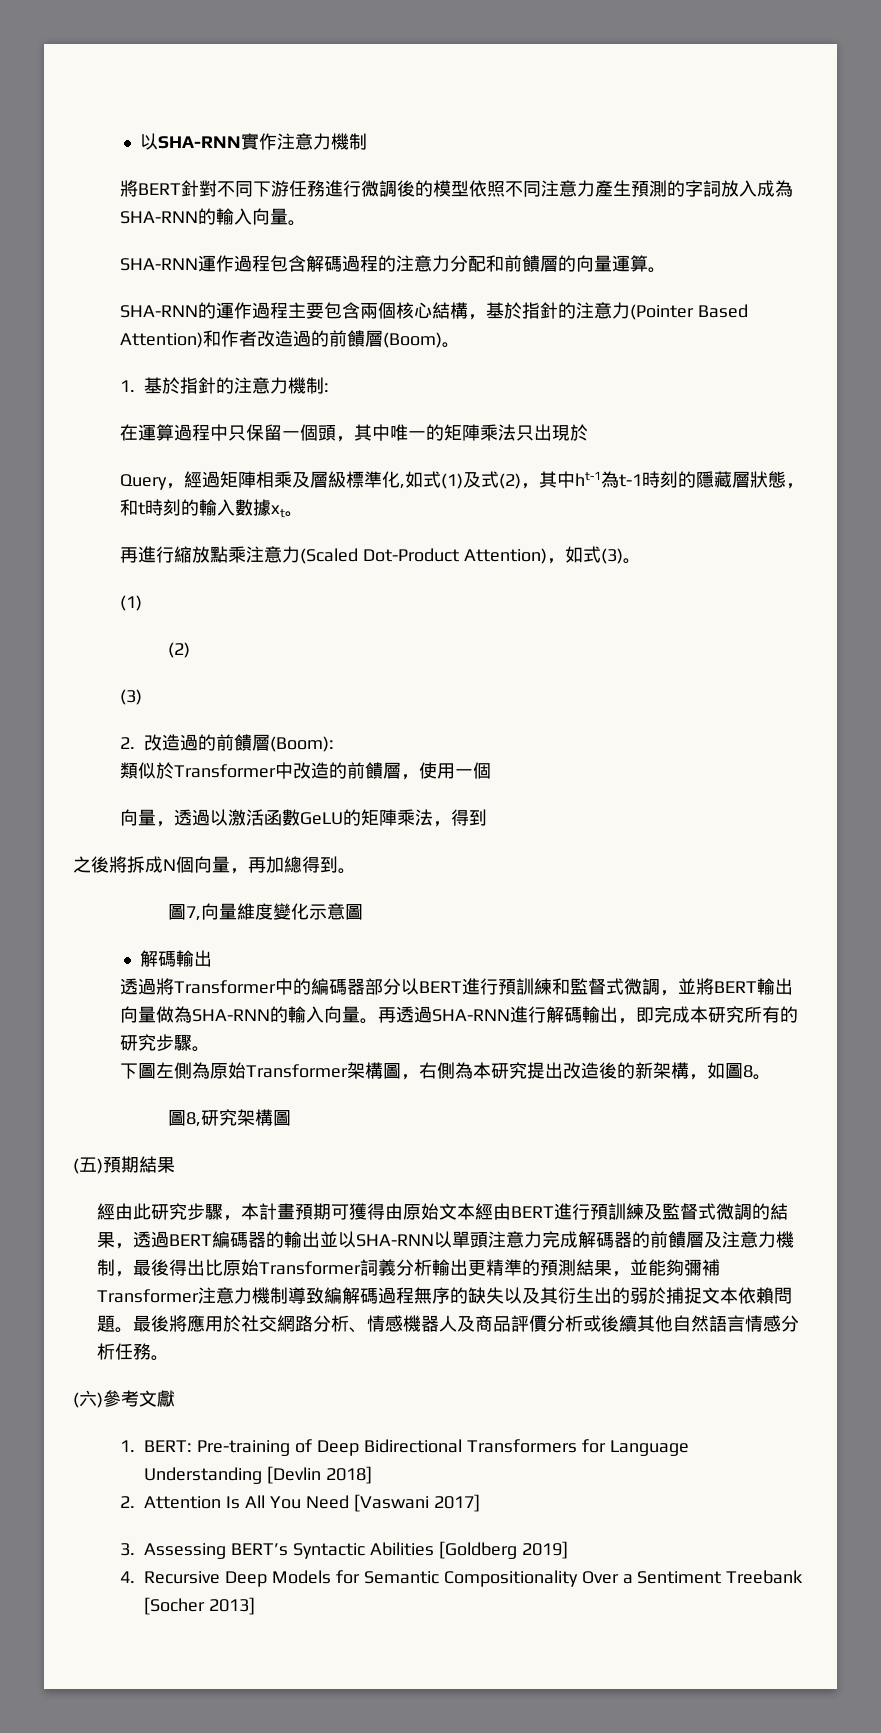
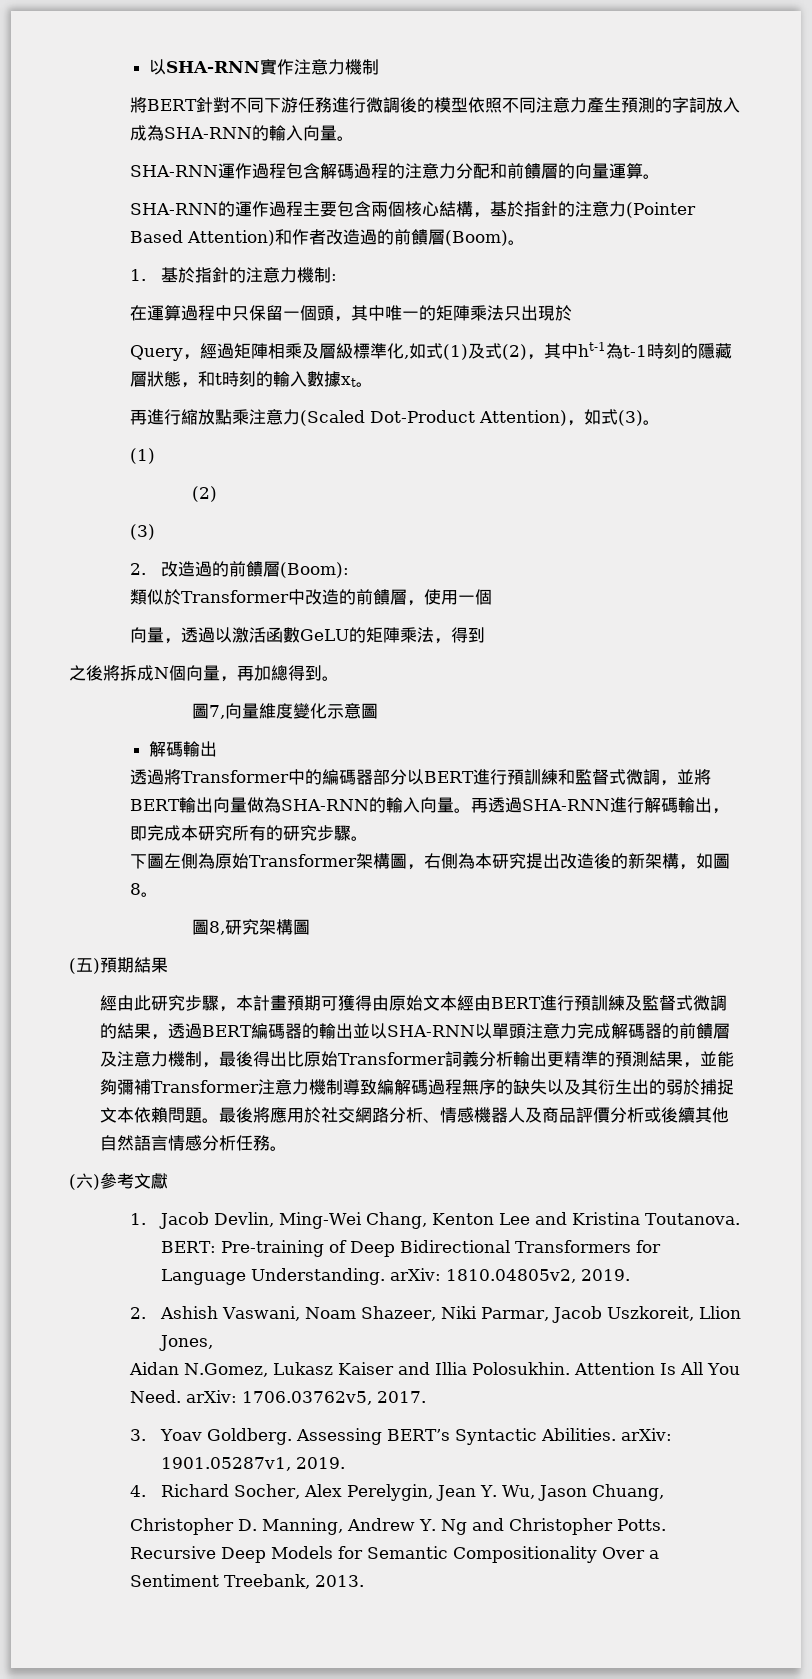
(136, 1446) none -> [159,1212,741,1229] Jacob Devlin, Ming-Wei Chang, Kenton Lee and Kristina Toutanova.
[144,1466,373,1484] [120,1494,480,1512] Understanding [Devlin 2018] // 2. Attention Is All You Need [Vaswani 2017] -> [251,1268,631,1285] [130,1306,742,1323] [159,1335,214,1351] [129,1362,741,1377] [130,1390,427,1405] Understanding. arXiv: 1810.04805v2, 2019. // 2. Ashish Vaswani, Noam Shazeer, Niki Parmar, Jacob Uszkoreit, Llion Jones, // Aidan N.Gomez, Lukasz Kaiser and Illia Polosukhin. Attention Is All You Need. arXiv: 1706.03762v5, 2017.
(136, 1549) none -> [160,1428,293,1445] Yoav Goldberg.
[370,1541,568,1559] [120,1571,136,1583] Abilities [Goldberg 2019] // 4. -> [541,1428,673,1441] [161,1457,346,1471] [130,1484,665,1501] [130,1518,667,1535] Abilities. arXiv: 1901.05287v1, 2019. // 4. Richard Socher, Alex Perelygin, Jean Y. Wu, Jason Chuang, // Christopher D. Manning, Andrew Y. Ng and Christopher Potts.
[726,1570,804,1584] [144,1597,256,1615] Treebank [Socher 2013] -> [224,1574,365,1589] Treebank, 2013.

